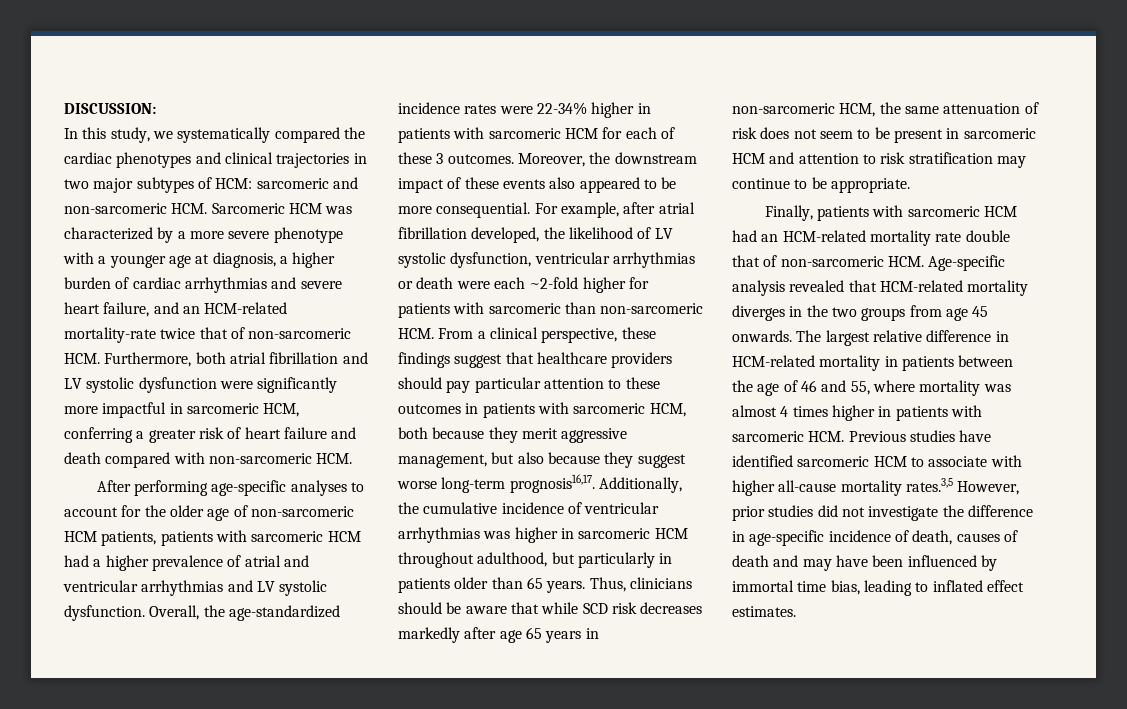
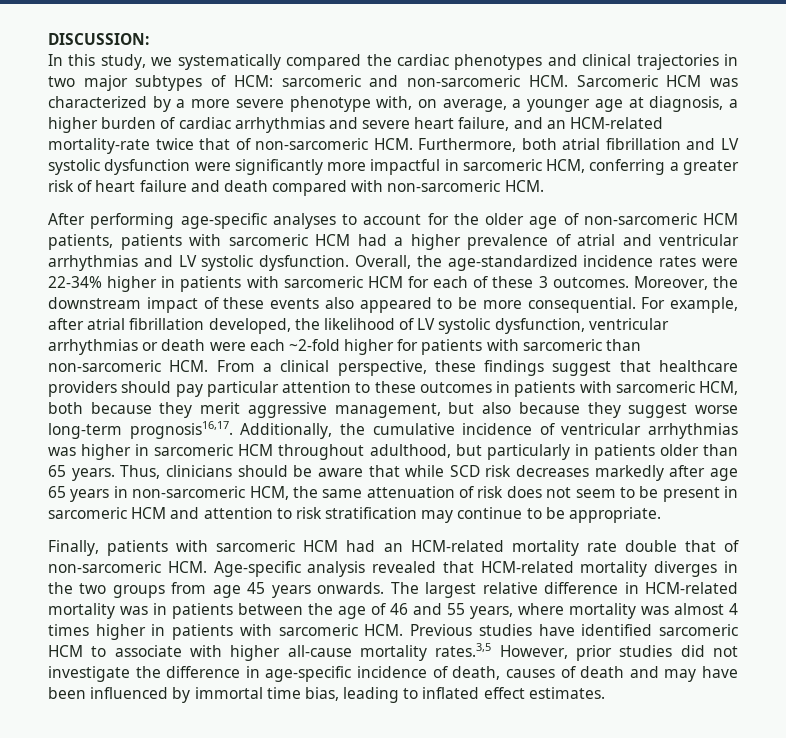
[63,252,94,264] with -> [376,96,507,112] with, on average,
(989, 311) none -> [271,585,311,598] years
(881, 363) none -> [120,606,148,615] was
[850,381,870,395] 55, -> [447,603,513,619] 55 years,

